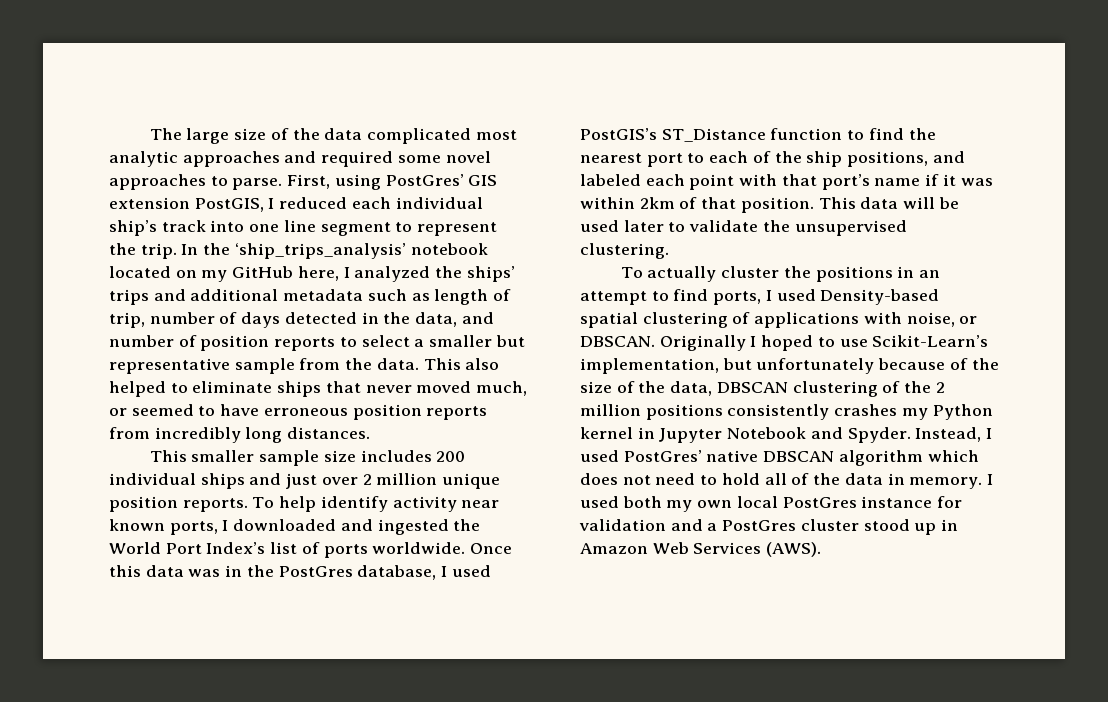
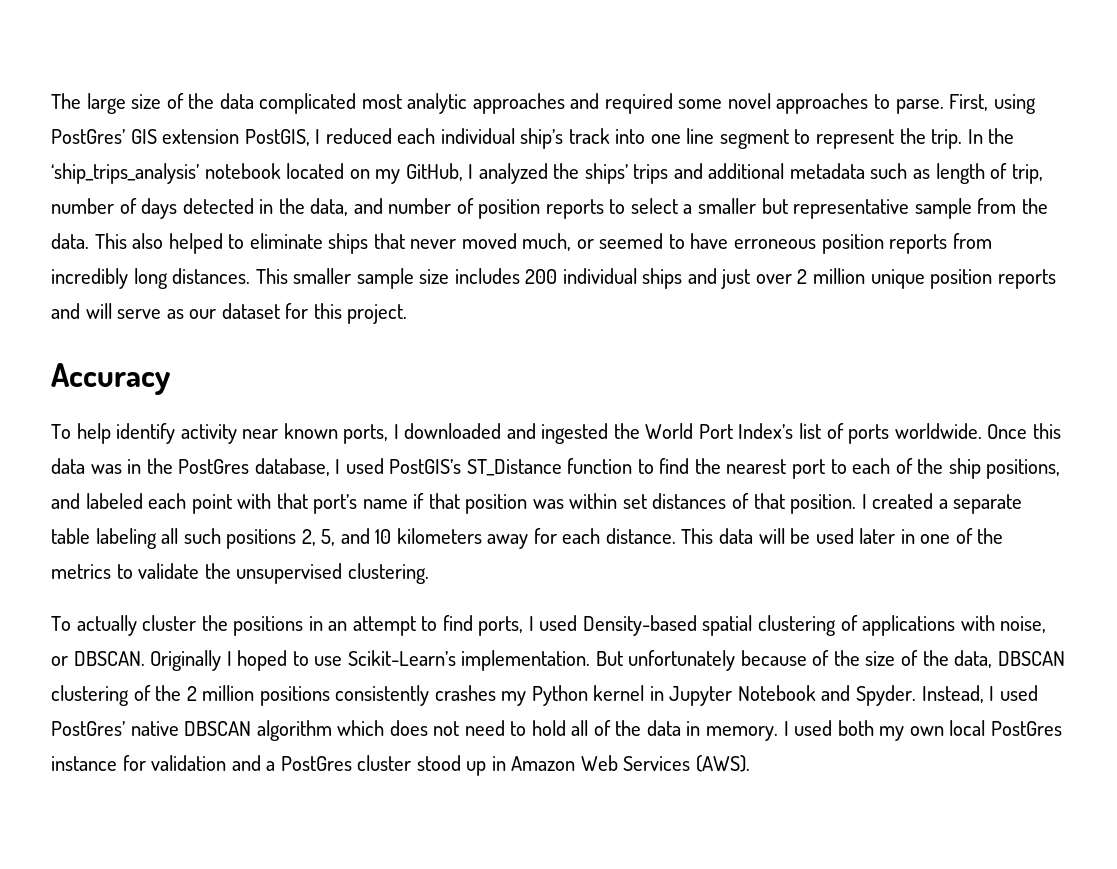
[232,266,339,281] GitHub here, -> [405,163,463,181] GitHub,
(371, 433) // -> (251, 276) none
[182,498,248,512] reports. -> [997,269,1056,289] [51,303,408,324] [51,363,170,395] reports and will serve as our dataset for this project. // Accuracy //
[942,174,993,186] [580,197,814,213] it was within 2km of that position. -> [428,493,1023,514] [51,528,676,549] that position was within set distances of that position. I created a separate table labeling all such positions 2, 5, and 10 kilometers away for each distance.
(664, 226) none -> [900,528,1004,544] [51,564,111,579] in one of the metrics
[580,358,752,374] implementation, but -> [461,650,623,671] implementation. But

